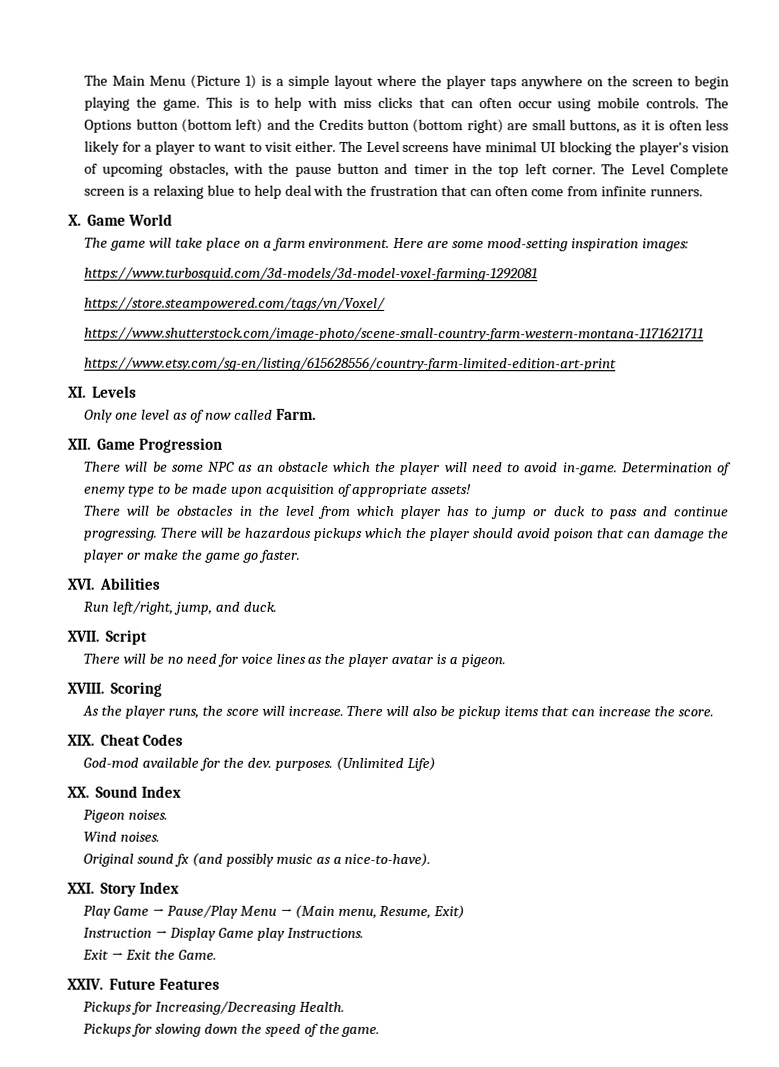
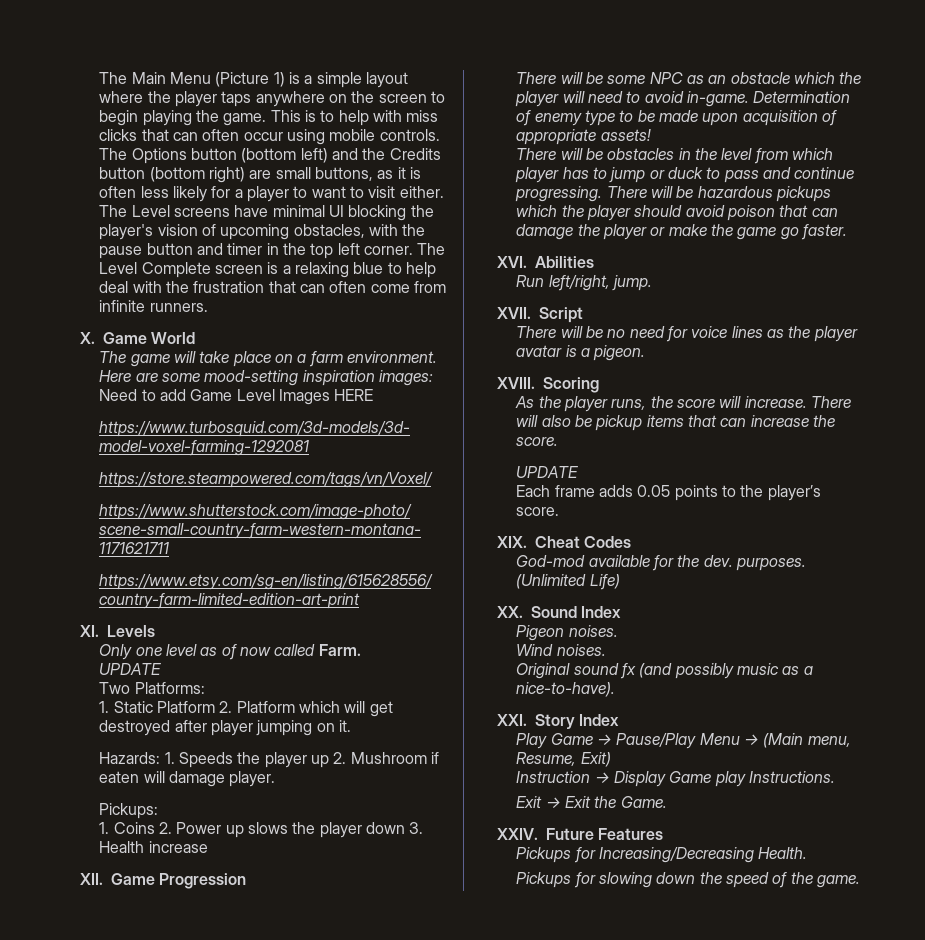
(689, 245) none -> [99,389,374,405] Need to add Game Level Images HERE
(316, 414) none -> [99,663,162,675] [99,682,205,694] [99,701,393,717] [99,720,352,736] [99,752,439,768] [99,771,276,787] [99,803,159,819] [99,822,424,838] [99,841,208,853] // UPDATE // Two Platforms: // 1. Static Platform 2. Platform which will get destroyed after player jumping on it. // Hazards: 1. Speeds the player up 2. Mushroom if eaten will damage player. // Pickups: // 1. Coins 2. Power up slows the player down 3. Health increase
[172,601,277,615] jump, and duck. -> [612,275,653,291] jump.
(714, 713) none -> [516,466,579,478] [516,485,821,501] [516,507,560,516] // UPDATE // Each frame adds 0.05 points to the player’s score.

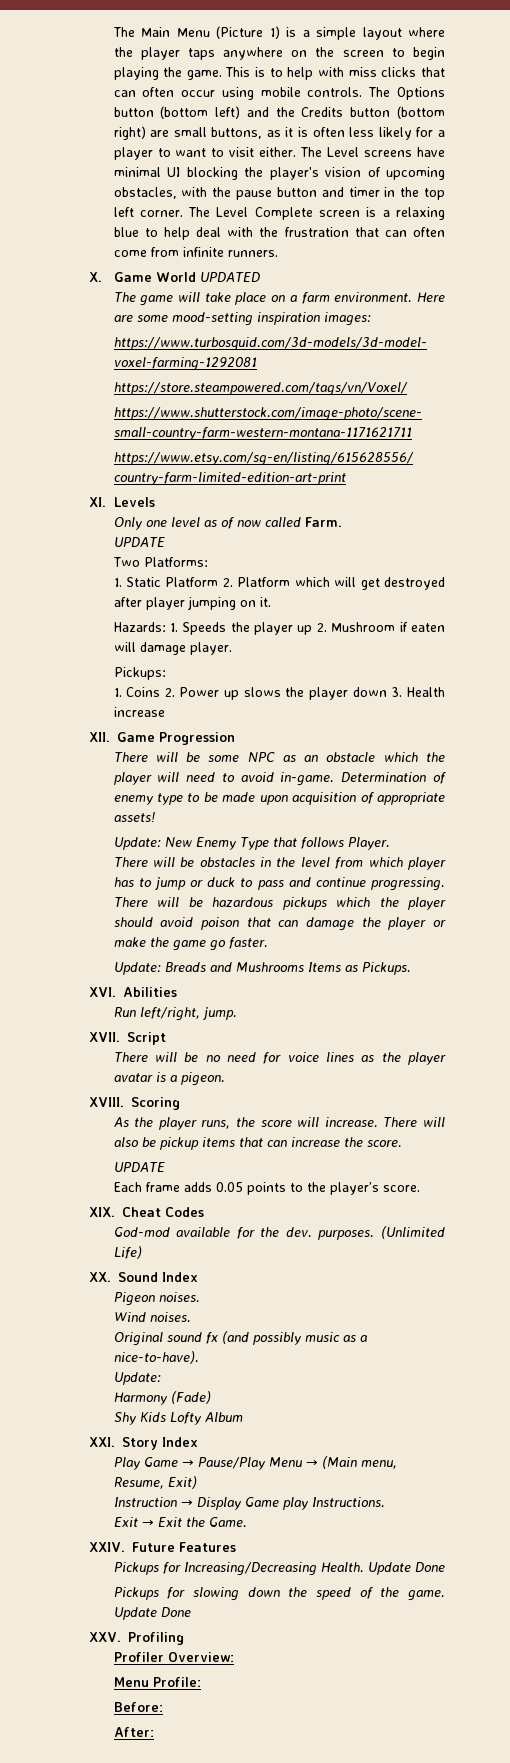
(196, 338) none -> [199,272,260,282] UPDATED
[99,389,374,405] Need to add Game Level Images HERE -> (371, 319) none
(651, 135) none -> [113,837,390,850] // Update: New Enemy Type that follows Player.
(847, 232) none -> [113,962,411,975] // Update: Breads and Mushrooms Items as Pickups.
(616, 689) none -> [113,1372,161,1385] [113,1391,211,1405] [113,1412,243,1425] // Update: // Harmony (Fade) // Shy Kids Lofty Album
(808, 853) none -> [367,1562,445,1575] Update Done
(860, 881) none -> [113,1607,191,1620] [89,1632,185,1645] [113,1652,234,1662] [113,1677,201,1687] [113,1702,163,1712] [113,1727,154,1737] Update Done // XXV. Profiling // Profiler Overview: // Menu Profile: // Before: // After:

